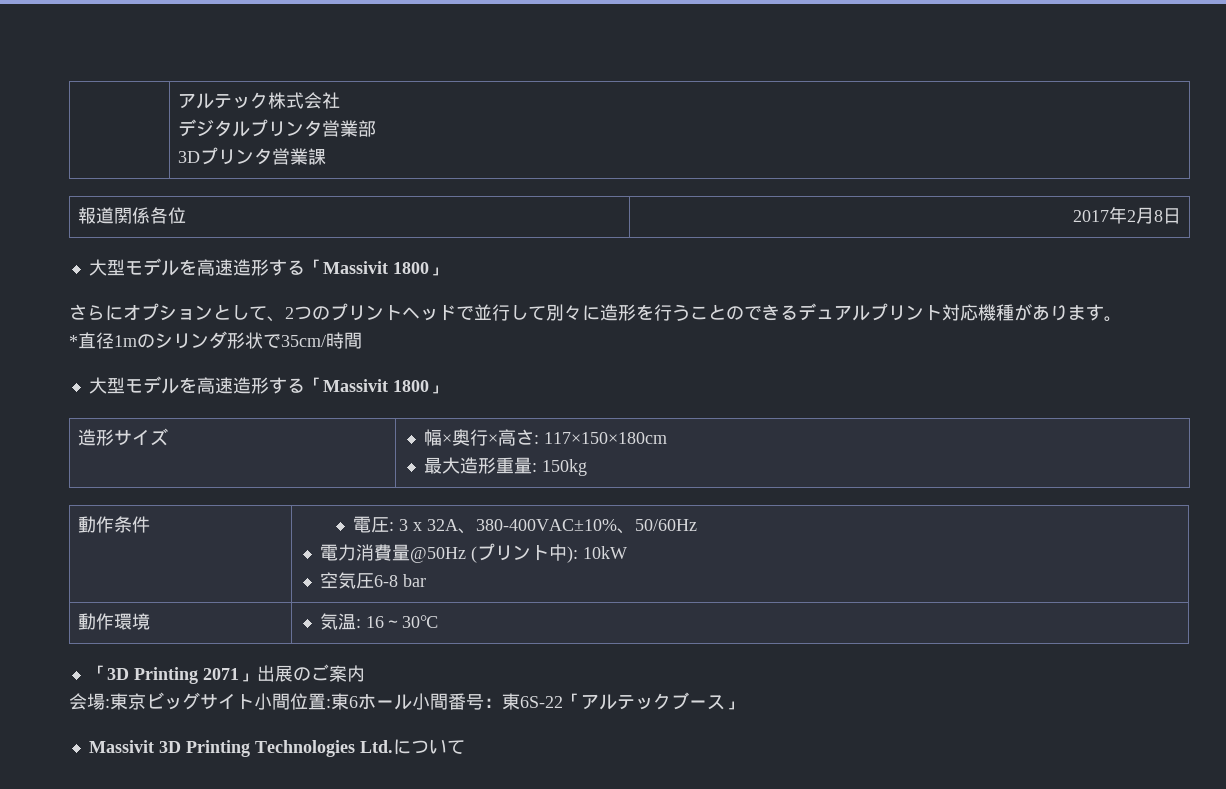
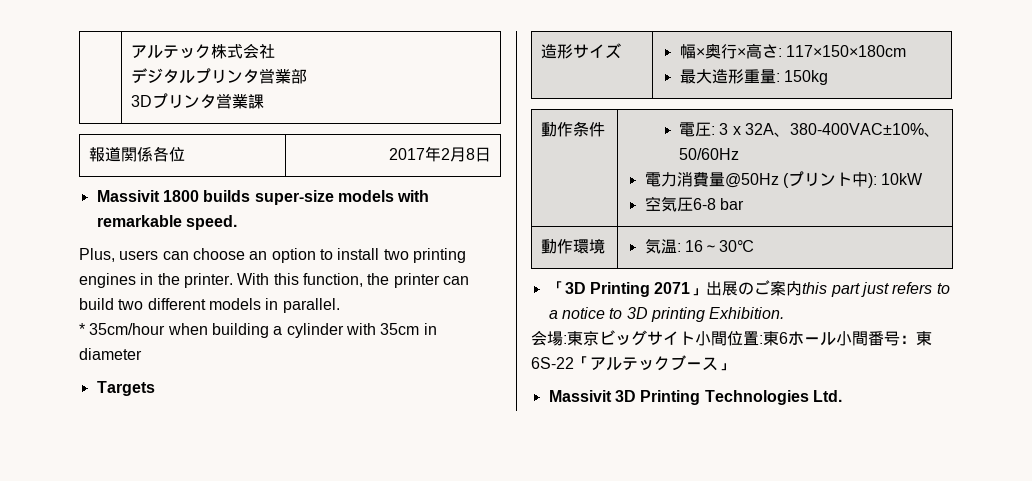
[88,258,447,276] [69,303,1122,322] [69,331,362,349] [88,376,447,394] 大型モデルを高速造形する「Massivit 1800」 // さらにオプションとして、2つのプリントヘッドで並行して別々に造形を行うことのできるデュアルプリント対応機種があります。 // *直径1mのシリンダ形状で35cm/時間 // 大型モデルを高速造形する「Massivit 1800」 -> [96,190,430,205] [96,215,237,230] [79,248,466,263] [79,273,469,288] [79,298,340,313] [79,323,437,338] [79,348,142,360] [96,381,155,396] Massivit 1800 builds super-size models with remarkable speed. // Plus, users can choose an option to install two printing engines in the printer. With this function, the printer can build two different models in parallel. // * 35cm/hour when building a cylinder with 35cm in diameter // Targets
(365, 673) none -> [802,282,950,297] [548,307,785,322] this part just refers to a notice to 3D printing Exhibition.
[392,739,465,755] について -> (842, 396) none

